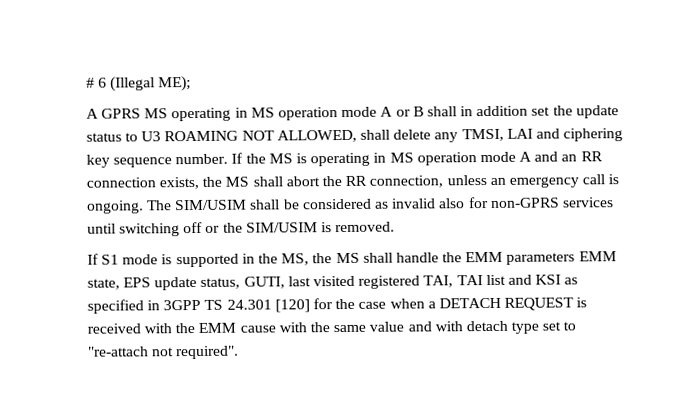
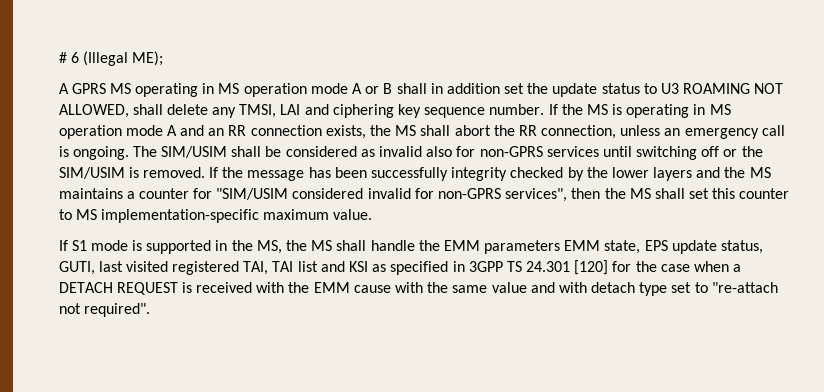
(396, 227) none -> [209,167,771,181] [58,188,790,202] [58,209,373,223] If the message has been successfully integrity checked by the lower layers and the MS maintains a counter for "SIM/USIM considered invalid for non-GPRS services", then the MS shall set this counter to MS implementation-specific maximum value.

